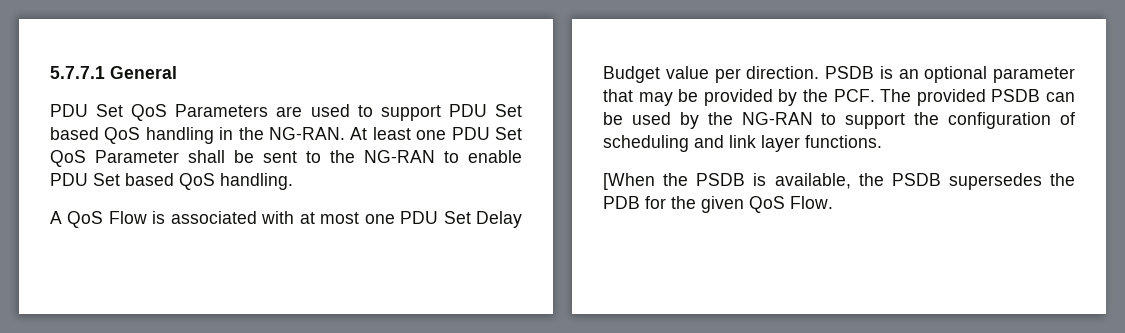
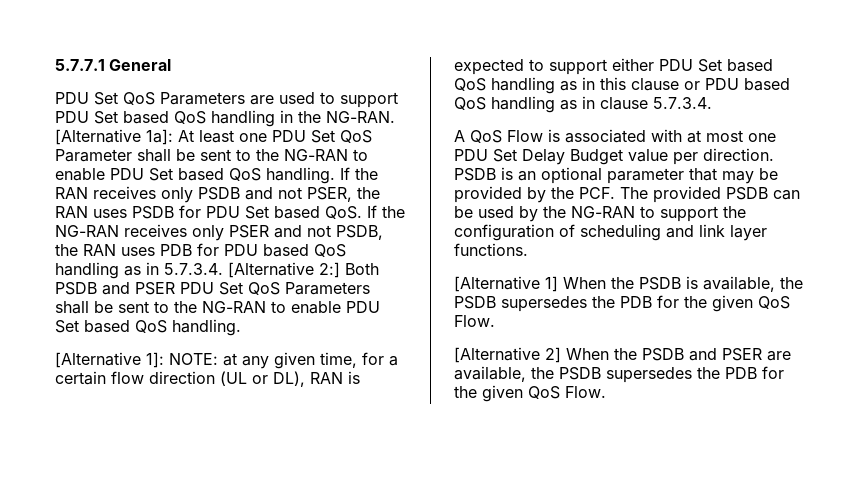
(345, 133) none -> [55,129,173,145] [Alternative 1a]:
(293, 181) none -> [340,167,378,180] [55,186,380,203] [55,205,405,219] [55,224,383,241] [55,243,346,257] [55,262,379,279] [55,282,370,295] [55,301,380,314] [55,319,241,336] [55,352,398,369] [55,371,360,387] [454,58,773,75] [454,77,790,94] [454,96,712,113] If the RAN receives only PSDB and not PSER, the RAN uses PSDB for PDU Set based QoS. If the NG-RAN receives only PSER and not PSDB, the RAN uses PDB for PDU based QoS handling as in 5.7.3.4. [Alternative 2:] Both PSDB and PSER PDU Set QoS Parameters shall be sent to the NG-RAN to enable PDU Set based QoS handling. // [Alternative 1]: NOTE: at any given time, for a certain flow direction (UL or DL), RAN is expected to support either PDU Set based QoS handling as in this clause or PDU based QoS handling as in clause 5.7.3.4.
[603,173,655,190] [When -> [454,276,606,292] [Alternative 1] When
(833, 202) none -> [454,347,791,363] [454,366,784,383] [454,385,606,402] // [Alternative 2] When the PSDB and PSER are available, the PSDB supersedes the PDB for the given QoS Flow.

